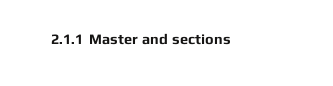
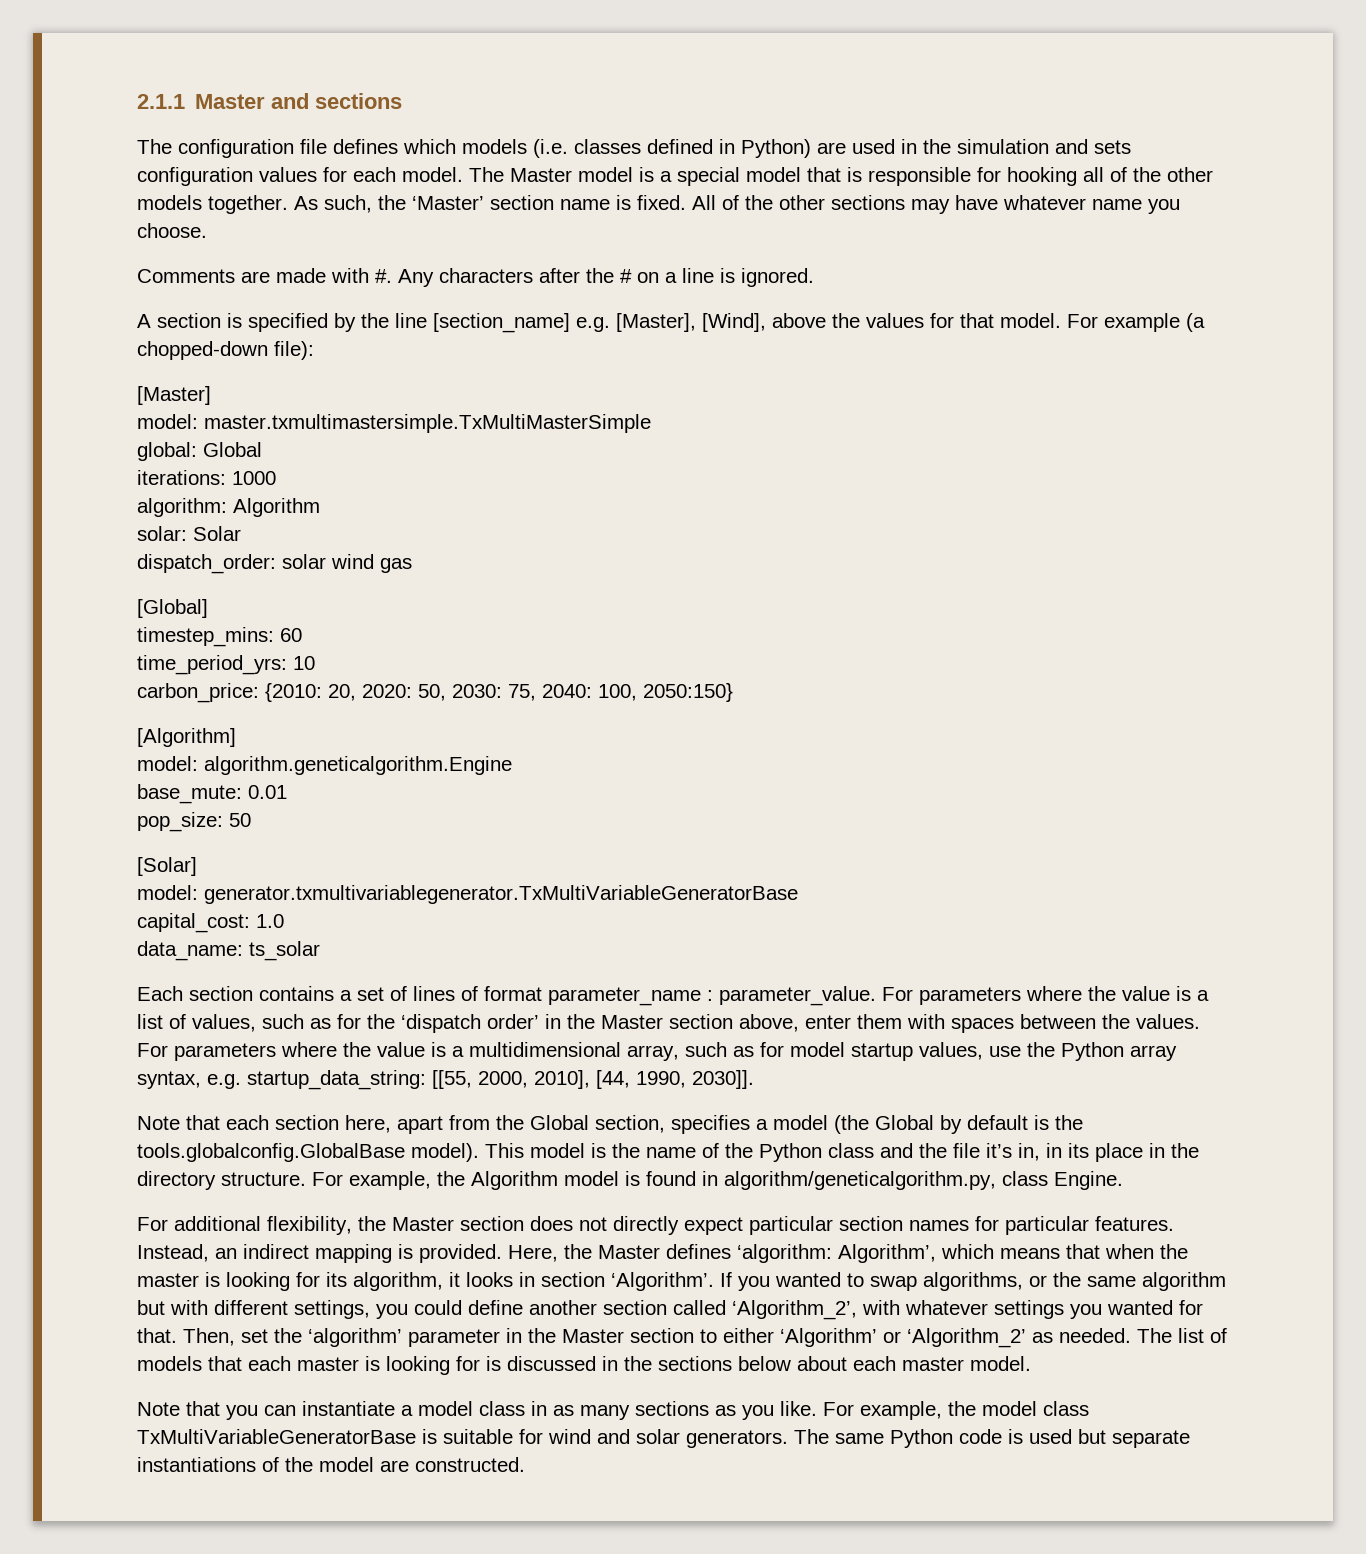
(231, 39) none -> [137,139,1131,158] [137,167,1213,186] [137,195,1180,214] [137,223,207,238] [137,268,814,287] [137,313,1205,333] [137,341,314,360] [137,386,211,405] [137,414,651,433] [137,442,262,461] [137,470,276,485] [137,498,320,517] [137,526,241,541] [137,554,412,574] [137,599,208,618] [137,627,302,647] [137,655,315,675] [137,683,733,703] [137,728,236,747] [137,756,512,775] [137,784,287,804] [137,812,251,832] [137,857,197,876] [137,885,798,904] [137,913,284,933] [137,941,320,961] [137,986,1209,1006] [137,1014,1200,1033] [137,1042,1177,1061] [137,1070,754,1090] [137,1115,1083,1134] [137,1143,1199,1162] [137,1171,1123,1190] [137,1216,1174,1235] [137,1244,1188,1263] [137,1272,1226,1291] [137,1300,1203,1320] [137,1328,1227,1348] [137,1356,1031,1375] [137,1401,1089,1420] [137,1429,1190,1448] [137,1457,525,1472] // The configuration file defines which models (i.e. classes defined in Python) are used in the simulation and sets configuration values for each model. The Master model is a special model that is responsible for hooking all of the other models together. As such, the ‘Master’ section name is fixed. All of the other sections may have whatever name you choose. // Comments are made with #. Any characters after the # on a line is ignored. // A section is specified by the line [section_name] e.g. [Master], [Wind], above the values for that model. For example (a chopped-down file): // [Master] // model: master.txmultimastersimple.TxMultiMasterSimple // global: Global // iterations: 1000 // algorithm: Algorithm // solar: Solar // dispatch_order: solar wind gas // [Global] // timestep_mins: 60 // time_period_yrs: 10 // carbon_price: {2010: 20, 2020: 50, 2030: 75, 2040: 100, 2050:150} // [Algorithm] // model: algorithm.geneticalgorithm.Engine // base_mute: 0.01 // pop_size: 50 // [Solar] // model: generator.txmultivariablegenerator.TxMultiVariableGeneratorBase // capital_cost: 1.0 // data_name: ts_solar // Each section contains a set of lines of format parameter_name : parameter_value. For parameters where the value is a list of values, such as for the ‘dispatch order’ in the Master section above, enter them with spaces between the values. For parameters where the value is a multidimensional array, such as for model startup values, use the Python array syntax, e.g. startup_data_string: [[55, 2000, 2010], [44, 1990, 2030]]. // Note that each section here, apart from the Global section, specifies a model (the Global by default is the tools.globalconfig.GlobalBase model). This model is the name of the Python class and the file it’s in, in its place in the directory structure. For example, the Algorithm model is found in algorithm/geneticalgorithm.py, class Engine. // For additional flexibility, the Master section does not directly expect particular section names for particular features. Instead, an indirect mapping is provided. Here, the Master defines ‘algorithm: Algorithm’, which means that when the master is looking for its algorithm, it looks in section ‘Algorithm’. If you wanted to swap algorithms, or the same algorithm but with different settings, you could define another section called ‘Algorithm_2’, with whatever settings you wanted for that. Then, set the ‘algorithm’ parameter in the Master section to either ‘Algorithm’ or ‘Algorithm_2’ as needed. The list of models that each master is looking for is discussed in the sections below about each master model. // Note that you can instantiate a model class in as many sections as you like. For example, the model class TxMultiVariableGeneratorBase is suitable for wind and solar generators. The same Python code is used but separate instantiations of the model are constructed.

